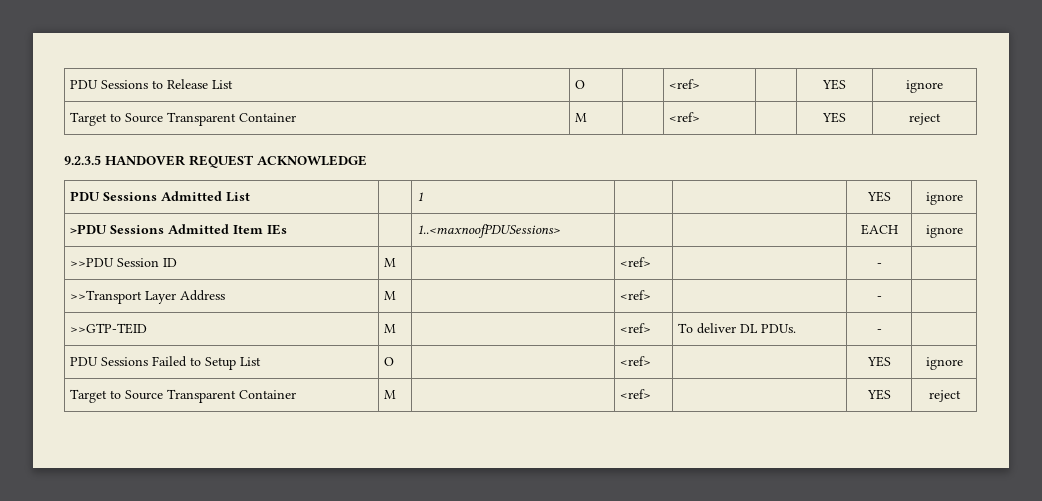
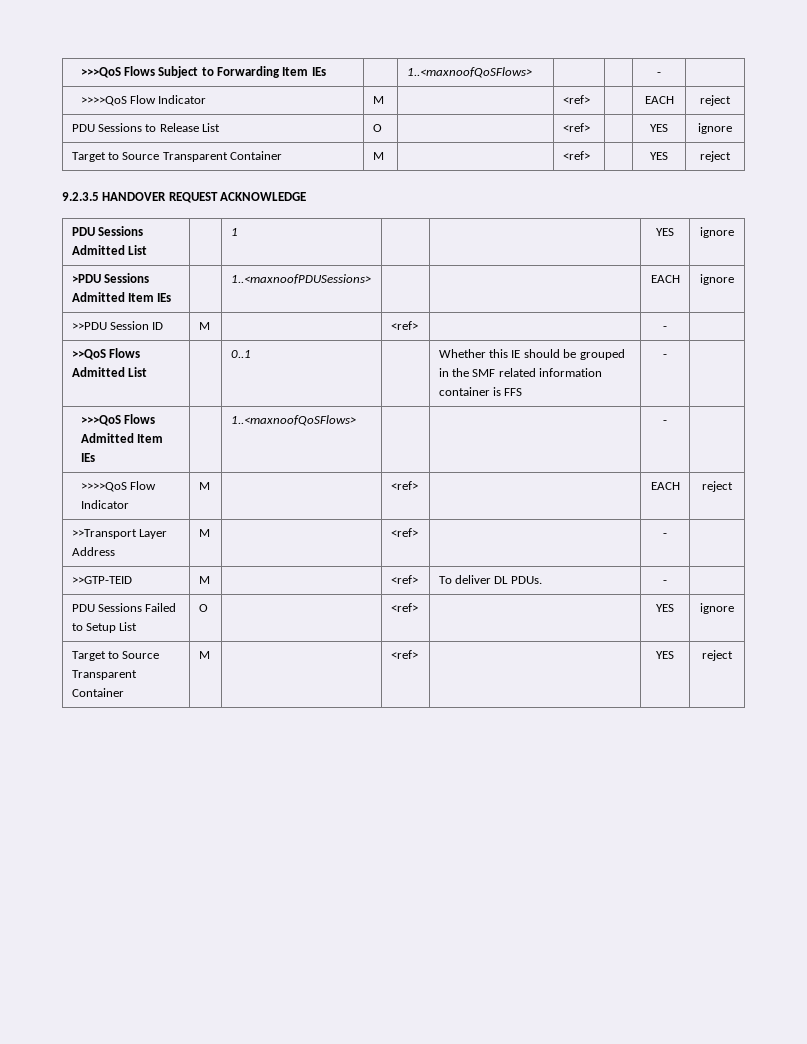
(70, 84) none -> [80,66,326,78] [406,67,532,78] [657,72,661,76] [80,95,207,106] [372,96,384,104] [562,95,590,104] [644,96,674,104] [700,95,731,106] >>>QoS Flows Subject to Forwarding Item IEs | | 1..<maxnoofQoSFlows> | | | - | // >>>>QoS Flow Indicator | M | | <ref> | | EACH | reject //
(882, 265) none -> [71,348,141,360] [71,367,148,377] [230,350,251,358] [438,349,625,360] [438,368,603,377] [438,387,523,396] [663,354,667,358] [80,414,155,426] [80,433,163,443] [80,453,95,462] [230,415,356,426] [663,420,667,424] [80,481,156,492] [80,500,129,509] [198,482,210,490] [390,481,418,490] [650,482,680,490] [702,481,733,492] // >>QoS Flows Admitted List | | 0..1 | | Whether this IE should be grouped in the SMF related information container is FFS | - | // >>>QoS Flows Admitted Item IEs | | 1..<maxnoofQoSFlows> | | | - | // >>>>QoS Flow Indicator | M | | <ref> | | EACH | reject

